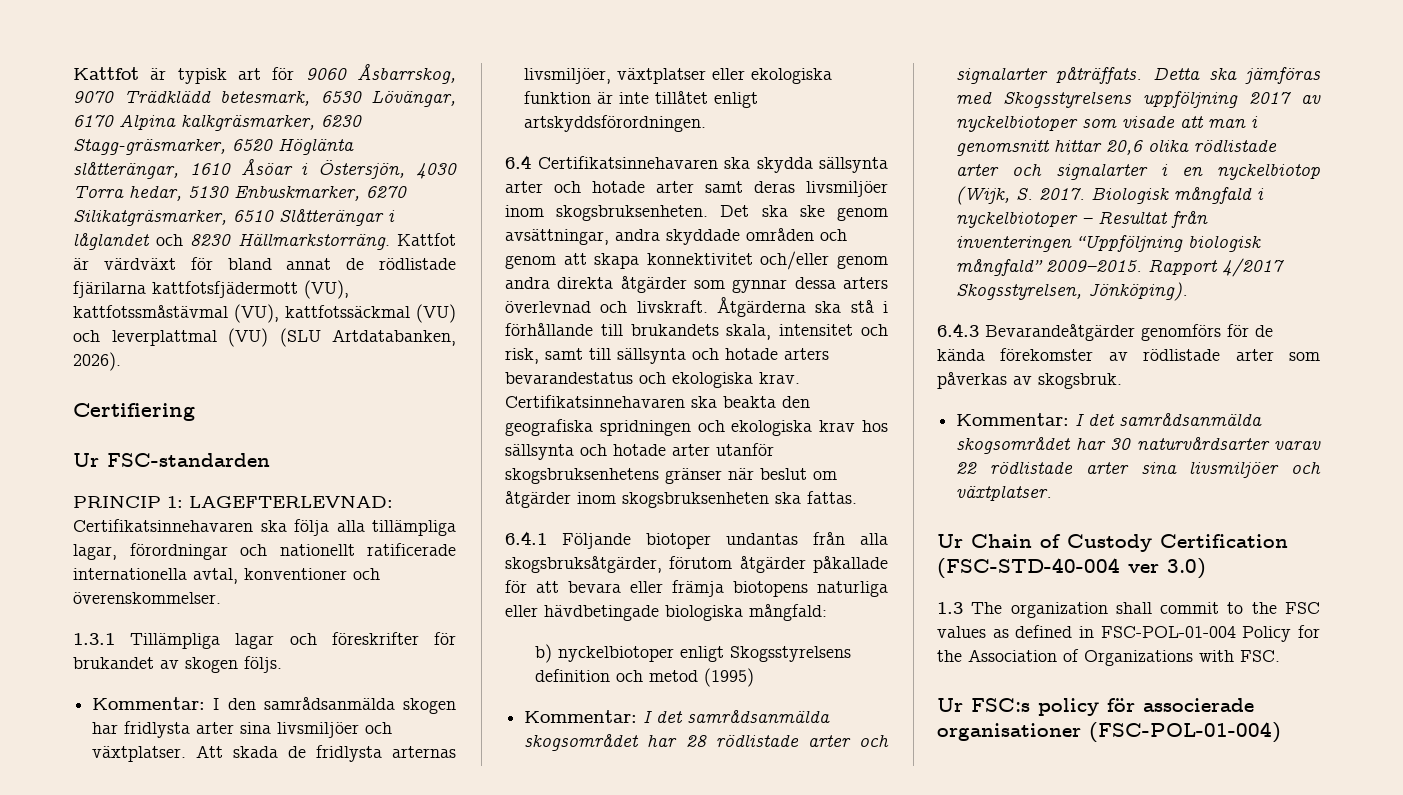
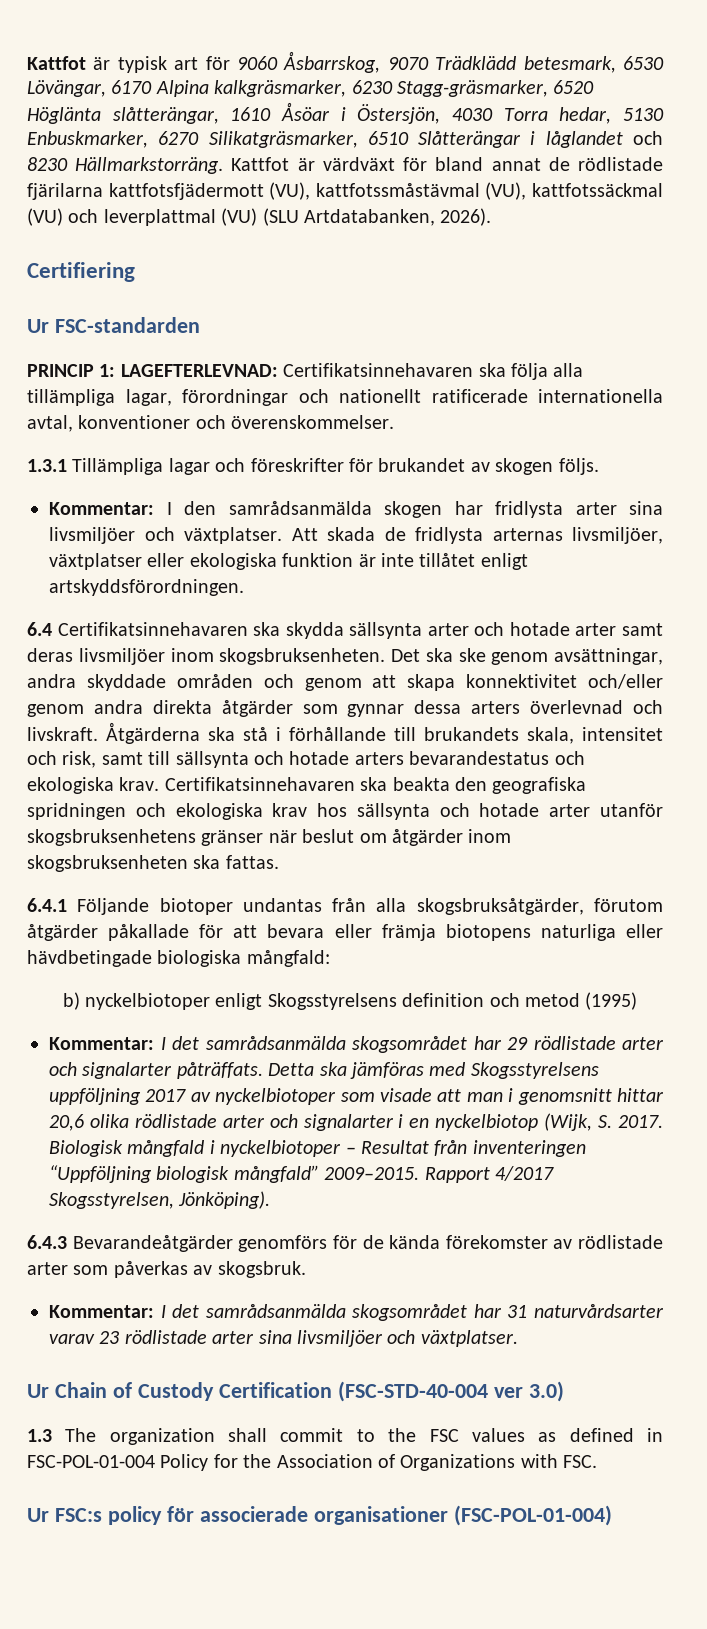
[685,735,707,747] 28 -> [507,1037,528,1050] 29
[1110,438,1132,450] 30 -> [507,1305,528,1318] 31
[956,462,978,474] 22 -> [99,1331,120,1344] 23

